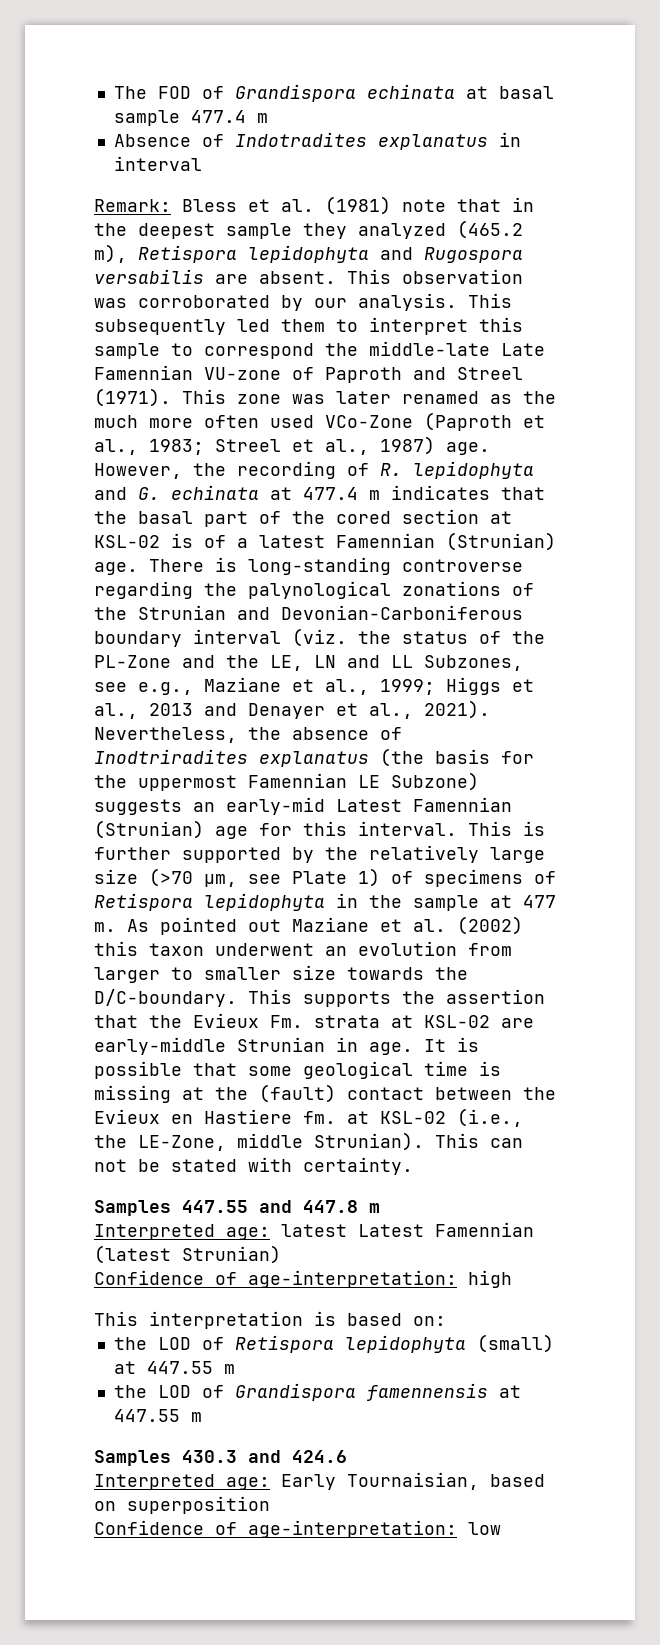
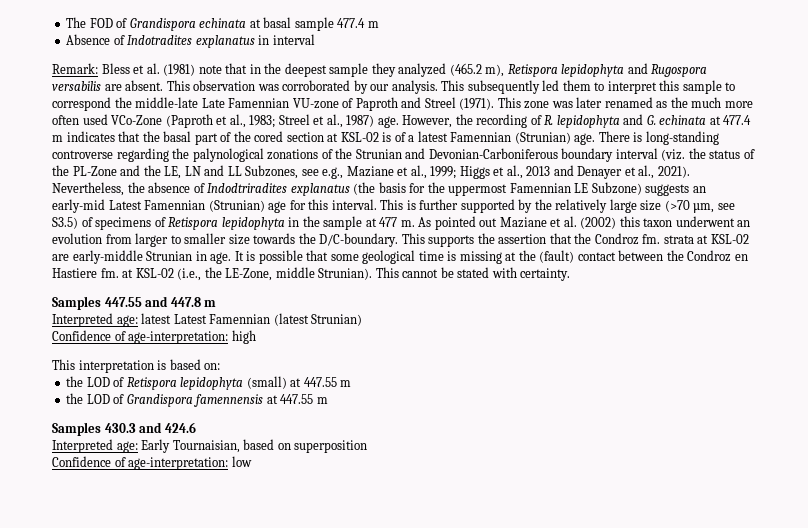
[94,749,248,764] Inodtriradites -> [207,183,288,193] Indodtriradites
[292,868,380,887] Plate 1) -> [52,217,78,229] S3.5)
[193,1013,303,1028] Evieux Fm. -> [594,233,661,245] Condroz fm.
[94,1109,160,1124] Evieux -> [687,250,732,262] Condroz
[490,1138,523,1148] [94,1159,127,1172] can not -> [402,269,439,278] cannot

